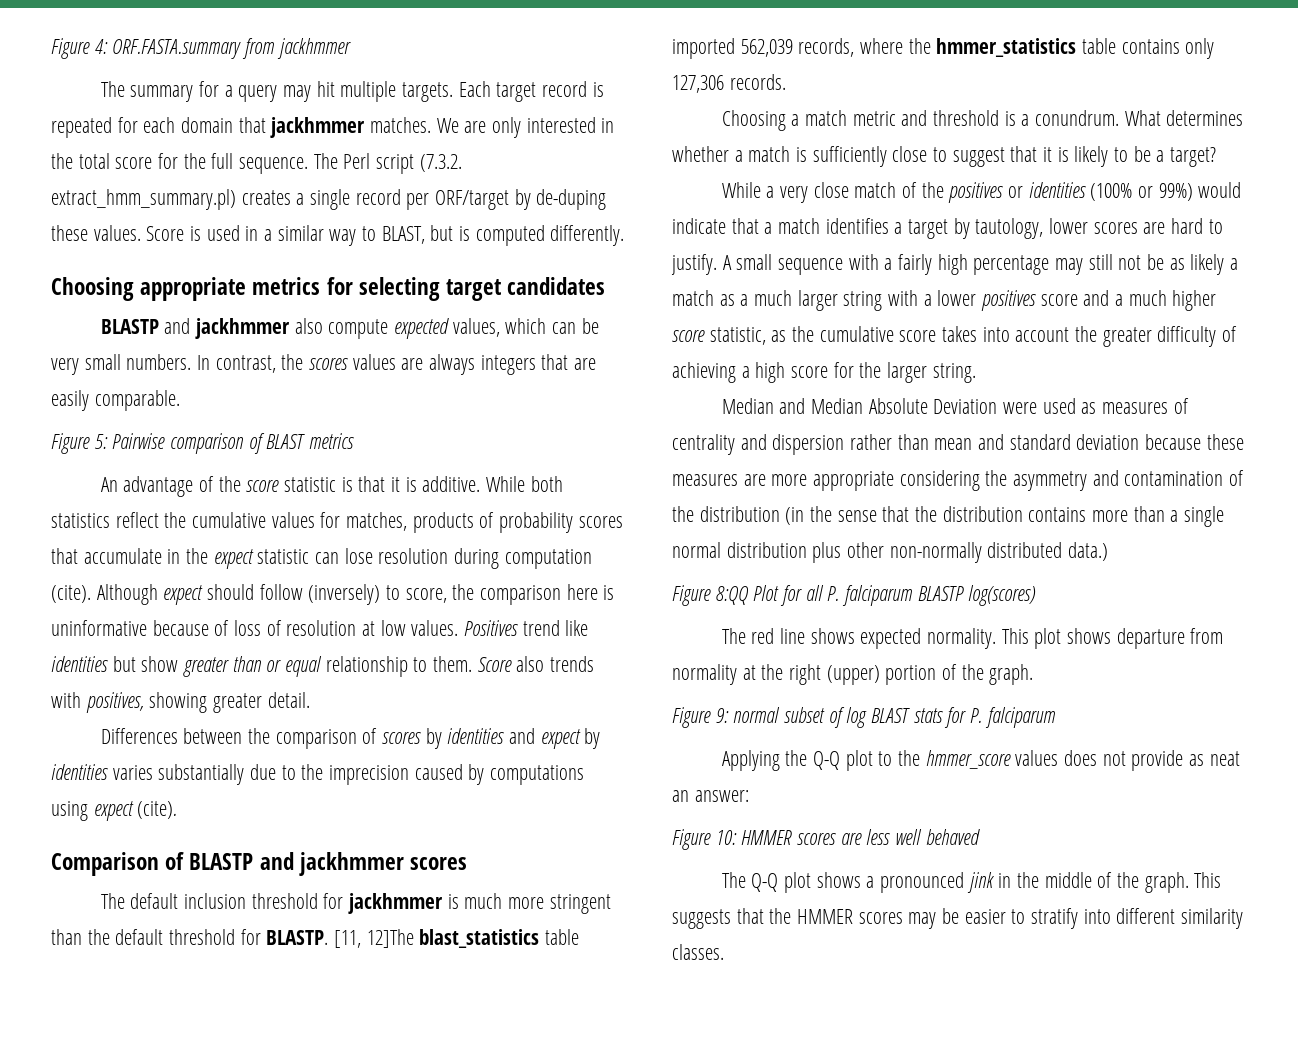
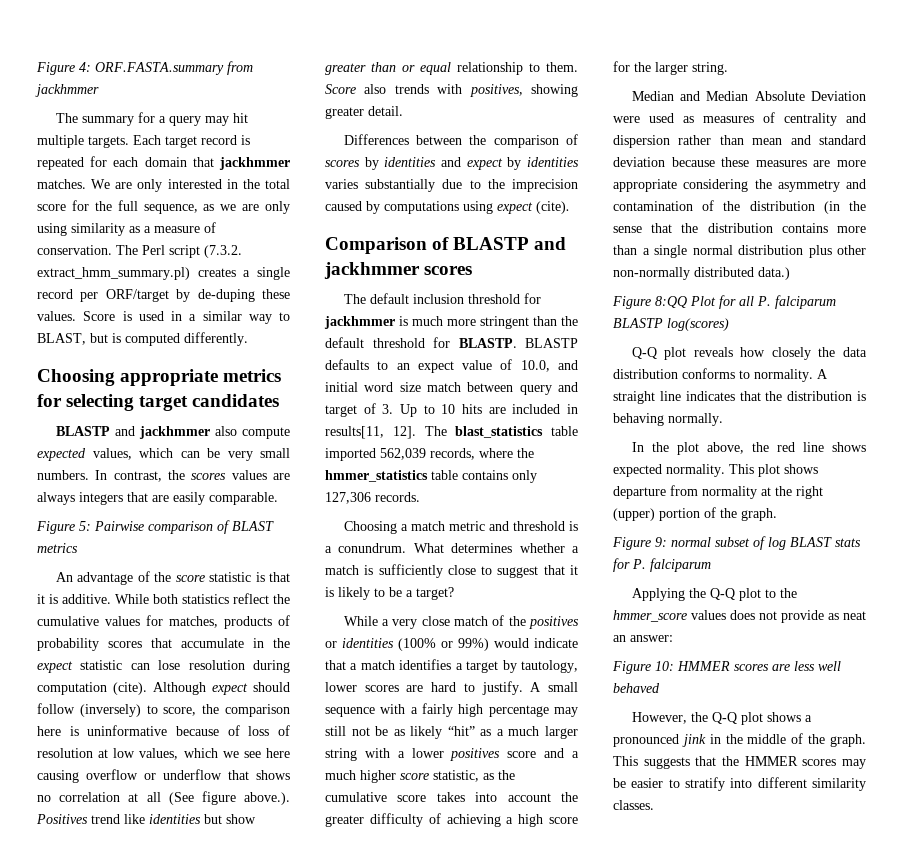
[239,157,309,174] sequence. -> [143,201,290,214] [37,222,216,236] [37,245,112,255] sequence, as we are only using similarity as a measure of conservation.
[411,620,459,636] values. -> [139,748,290,760] [37,769,290,783] [37,791,290,805] values, which we see here causing overflow or underflow that shows no correlation at all (See figure above.).
[334,929,414,948] [11, 12]The -> [525,338,578,348] [325,359,578,373] [325,382,578,395] [325,403,578,417] [325,426,447,439] BLASTP defaults to an expect value of 10.0, and initial word size match between query and target of 3. Up to 10 hits are included in results[11, 12]. The
[1230,258,1239,270] [672,290,714,306] a match -> [447,726,475,736] “hit”
[721,628,746,644] The -> [631,347,867,360] [613,368,828,382] [613,391,866,404] [613,413,723,426] [631,442,769,455] Q-Q plot reveals how closely the data distribution conforms to normality. A straight line indicates that the distribution is behaving normally. // In the plot above, the
[721,872,746,888] The -> [631,712,708,724] However, the

